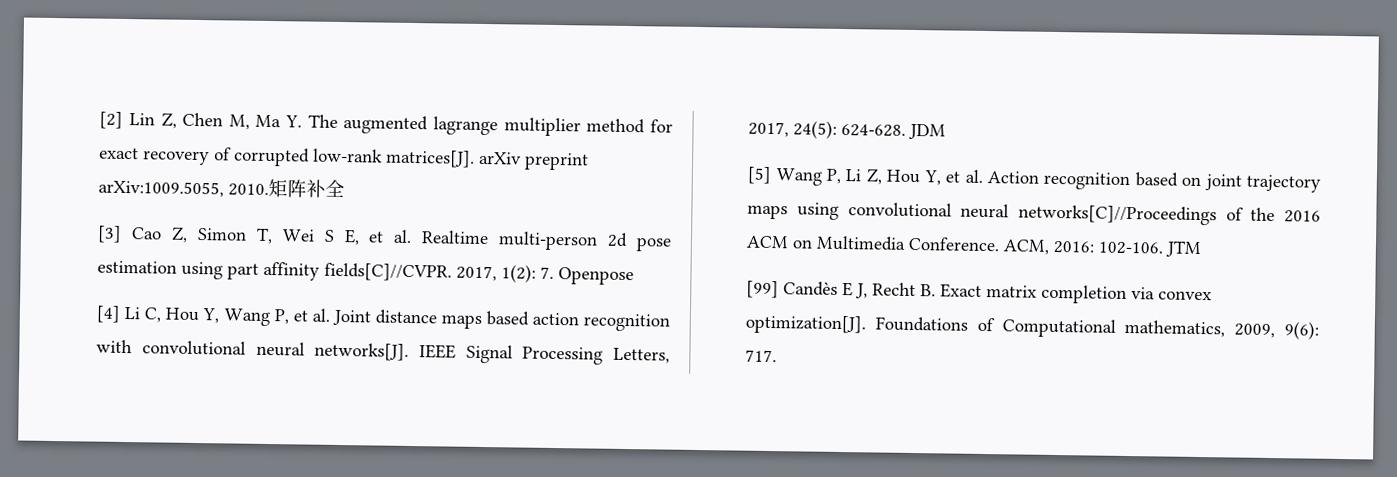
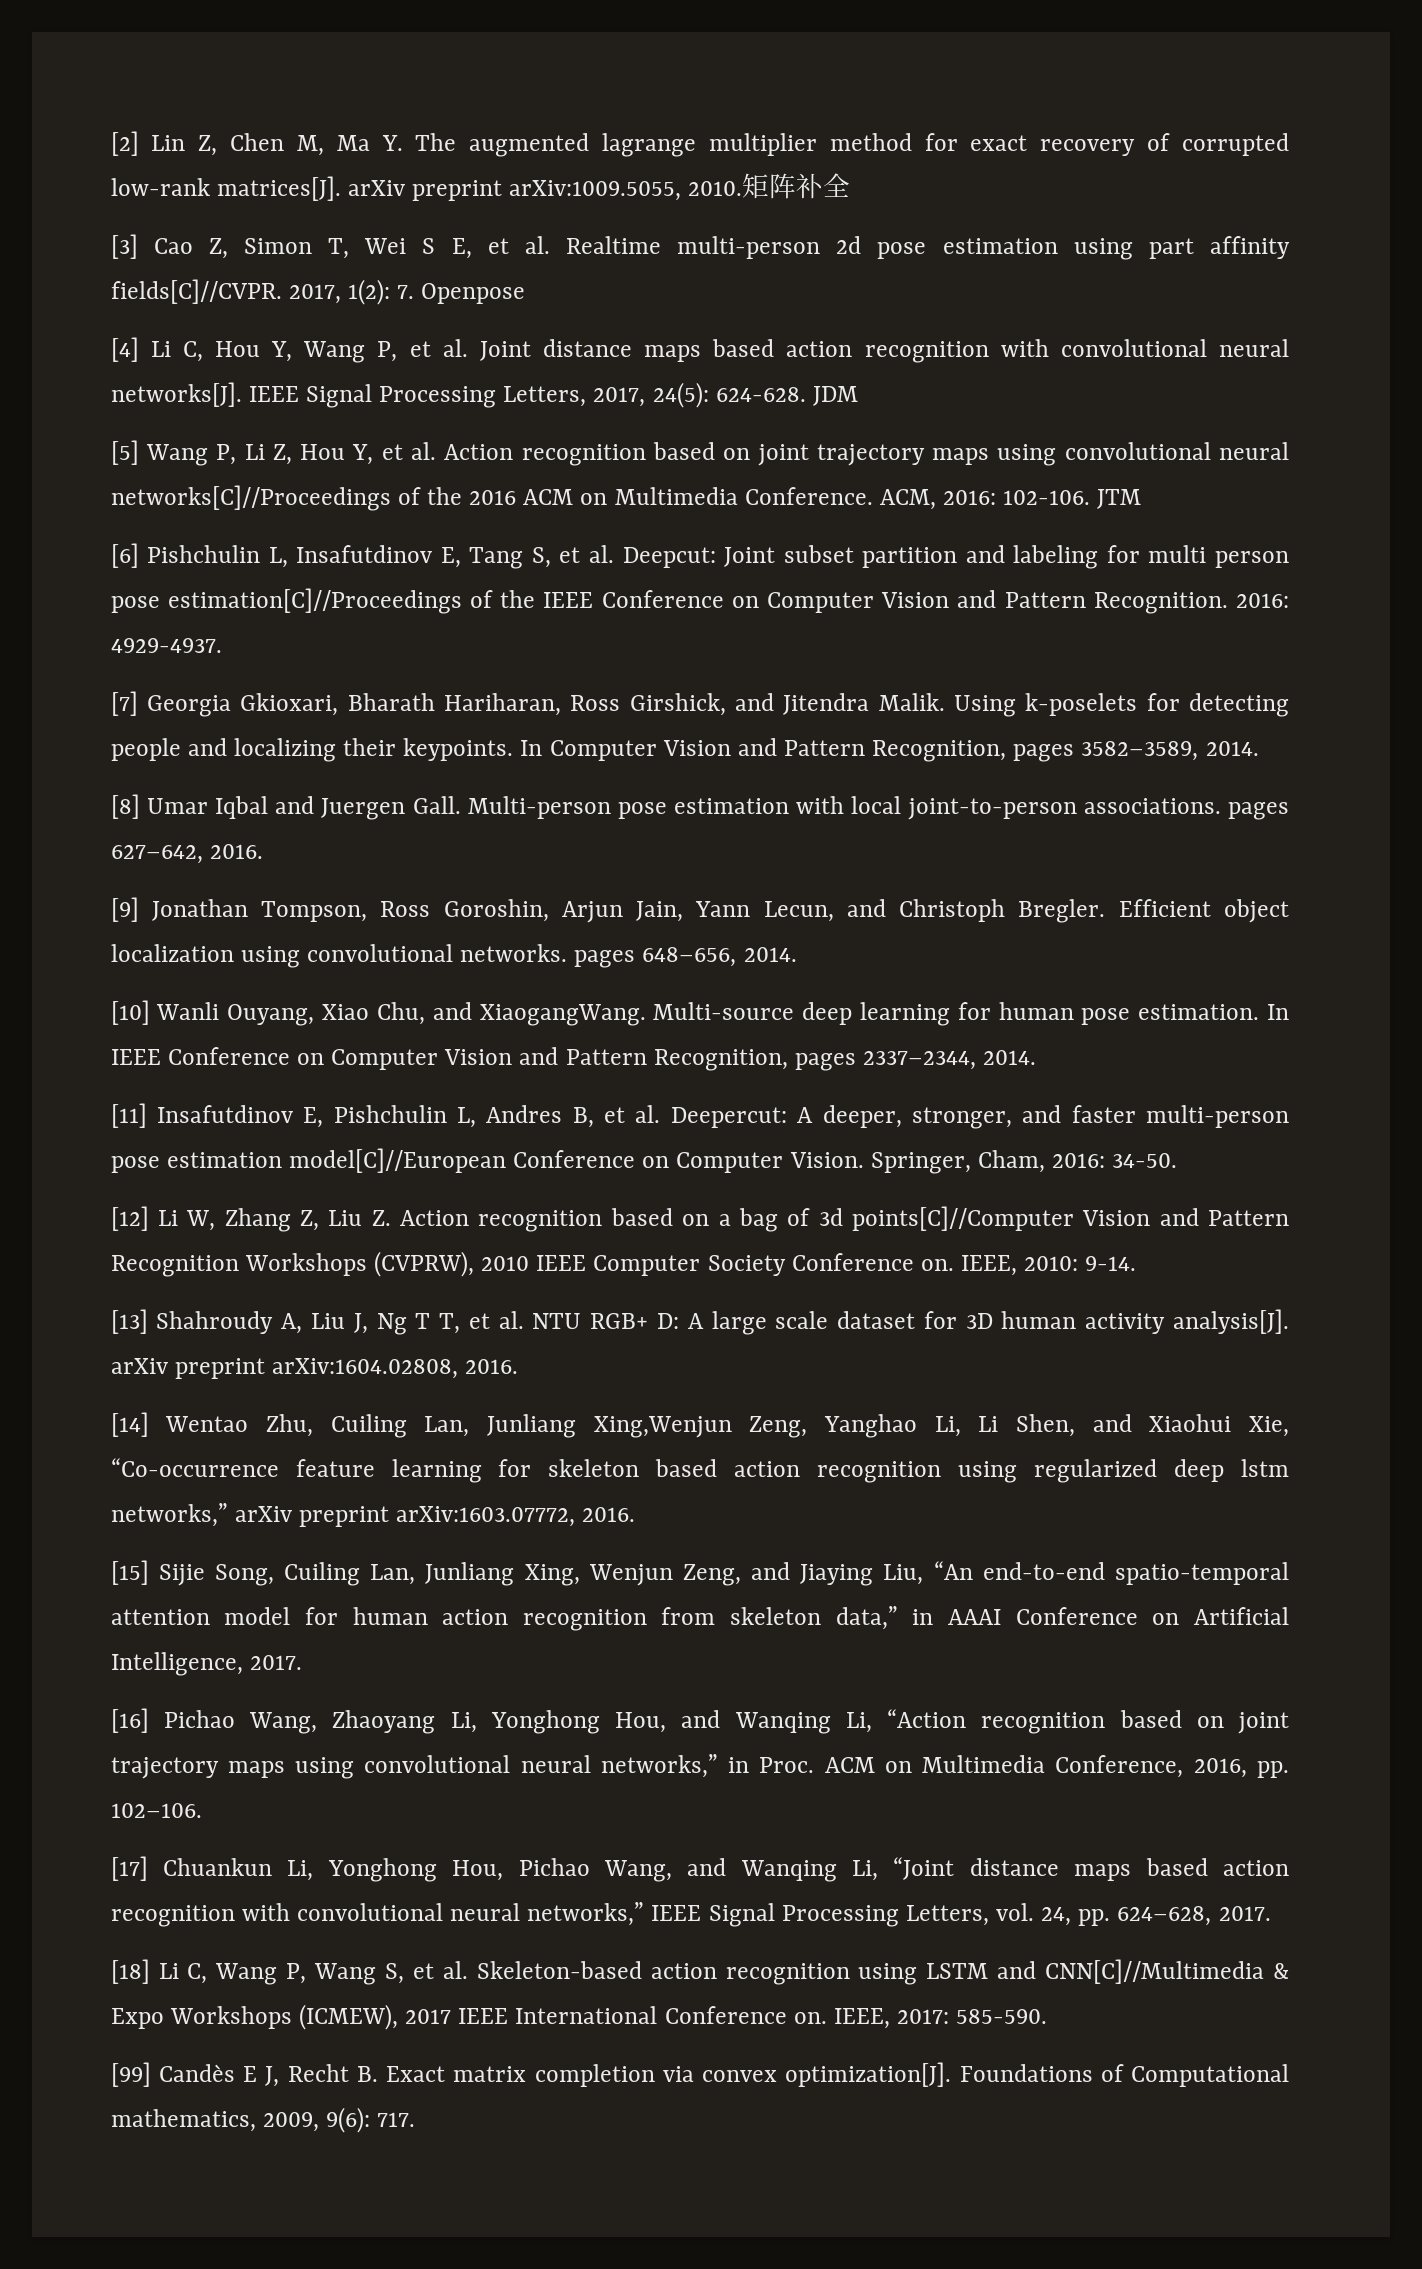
(1203, 249) none -> [110,543,1289,569] [110,588,1290,614] [110,638,222,653] [110,691,1290,717] [110,738,1259,762] [110,794,1289,820] [110,844,263,864] [110,897,1289,923] [110,944,797,968] [110,1000,1289,1026] [110,1047,1037,1071] [110,1103,1289,1129] [110,1148,1178,1174] [110,1206,1289,1232] [110,1251,1137,1277] [110,1309,1290,1335] [110,1358,519,1379] [110,1412,1289,1438] [110,1458,1289,1483] [110,1503,636,1527] [110,1560,1289,1586] [110,1606,1289,1631] [110,1652,302,1676] [110,1708,1289,1734] [110,1754,1289,1779] [110,1803,202,1818] [110,1856,1289,1882] [110,1902,1271,1927] [110,1959,1290,1985] [110,2004,1048,2030] // [6] Pishchulin L, Insafutdinov E, Tang S, et al. Deepcut: Joint subset partition and labeling for multi person pose estimation[C]//Proceedings of the IEEE Conference on Computer Vision and Pattern Recognition. 2016: 4929-4937. // [7] Georgia Gkioxari, Bharath Hariharan, Ross Girshick, and Jitendra Malik. Using k-poselets for detecting people and localizing their keypoints. In Computer Vision and Pattern Recognition, pages 3582–3589, 2014. // [8] Umar Iqbal and Juergen Gall. Multi-person pose estimation with local joint-to-person associations. pages 627–642, 2016. // [9] Jonathan Tompson, Ross Goroshin, Arjun Jain, Yann Lecun, and Christoph Bregler. Efficient object localization using convolutional networks. pages 648–656, 2014. // [10] Wanli Ouyang, Xiao Chu, and XiaogangWang. Multi-source deep learning for human pose estimation. In IEEE Conference on Computer Vision and Pattern Recognition, pages 2337–2344, 2014. // [11] Insafutdinov E, Pishchulin L, Andres B, et al. Deepercut: A deeper, stronger, and faster multi-person pose estimation model[C]//European Conference on Computer Vision. Springer, Cham, 2016: 34-50. // [12] Li W, Zhang Z, Liu Z. Action recognition based on a bag of 3d points[C]//Computer Vision and Pattern Recognition Workshops (CVPRW), 2010 IEEE Computer Society Conference on. IEEE, 2010: 9-14. // [13] Shahroudy A, Liu J, Ng T T, et al. NTU RGB+ D: A large scale dataset for 3D human activity analysis[J]. arXiv preprint arXiv:1604.02808, 2016. // [14] Wentao Zhu, Cuiling Lan, Junliang Xing,Wenjun Zeng, Yanghao Li, Li Shen, and Xiaohui Xie, “Co-occurrence feature learning for skeleton based action recognition using regularized deep lstm networks,” arXiv preprint arXiv:1603.07772, 2016. // [15] Sijie Song, Cuiling Lan, Junliang Xing, Wenjun Zeng, and Jiaying Liu, “An end-to-end spatio-temporal attention model for human action recognition from skeleton data,” in AAAI Conference on Artificial Intelligence, 2017. // [16] Pichao Wang, Zhaoyang Li, Yonghong Hou, and Wanqing Li, “Action recognition based on joint trajectory maps using convolutional neural networks,” in Proc. ACM on Multimedia Conference, 2016, pp. 102–106. // [17] Chuankun Li, Yonghong Hou, Pichao Wang, and Wanqing Li, “Joint distance maps based action recognition with convolutional neural networks,” IEEE Signal Processing Letters, vol. 24, pp. 624–628, 2017. // [18] Li C, Wang P, Wang S, et al. Skeleton-based action recognition using LSTM and CNN[C]//Multimedia & Expo Workshops (ICMEW), 2017 IEEE International Conference on. IEEE, 2017: 585-590.

